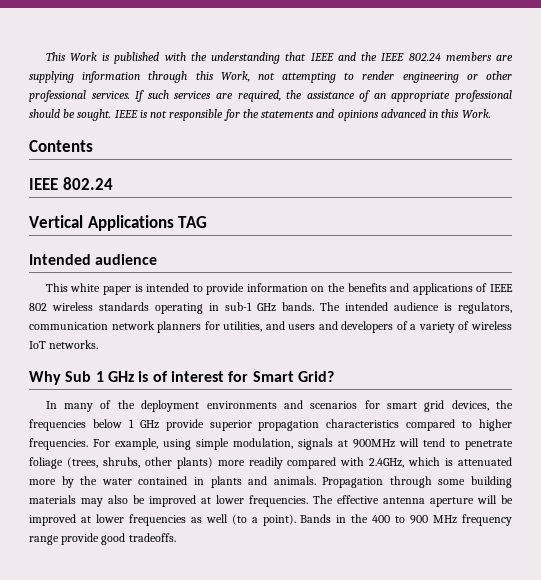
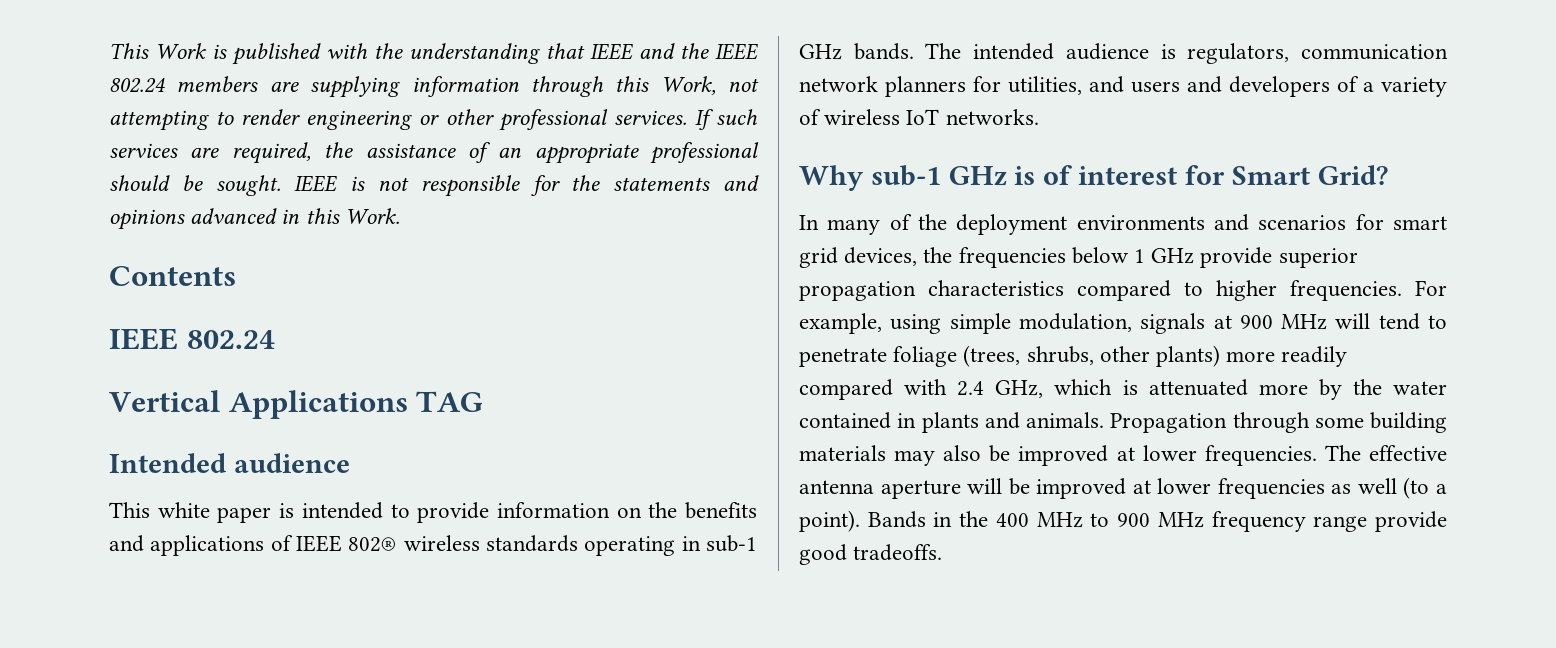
[29,303,47,311] 802 -> [348,537,398,552] 802®
[65,371,104,382] Sub 1 -> [870,165,941,186] sub-1
[353,439,395,448] 900MHz -> [1239,314,1328,330] 900 MHz
[369,458,405,468] 2.4GHz, -> [957,380,1044,398] 2.4 GHz,
(391, 519) none -> [1036,512,1083,528] MHz

